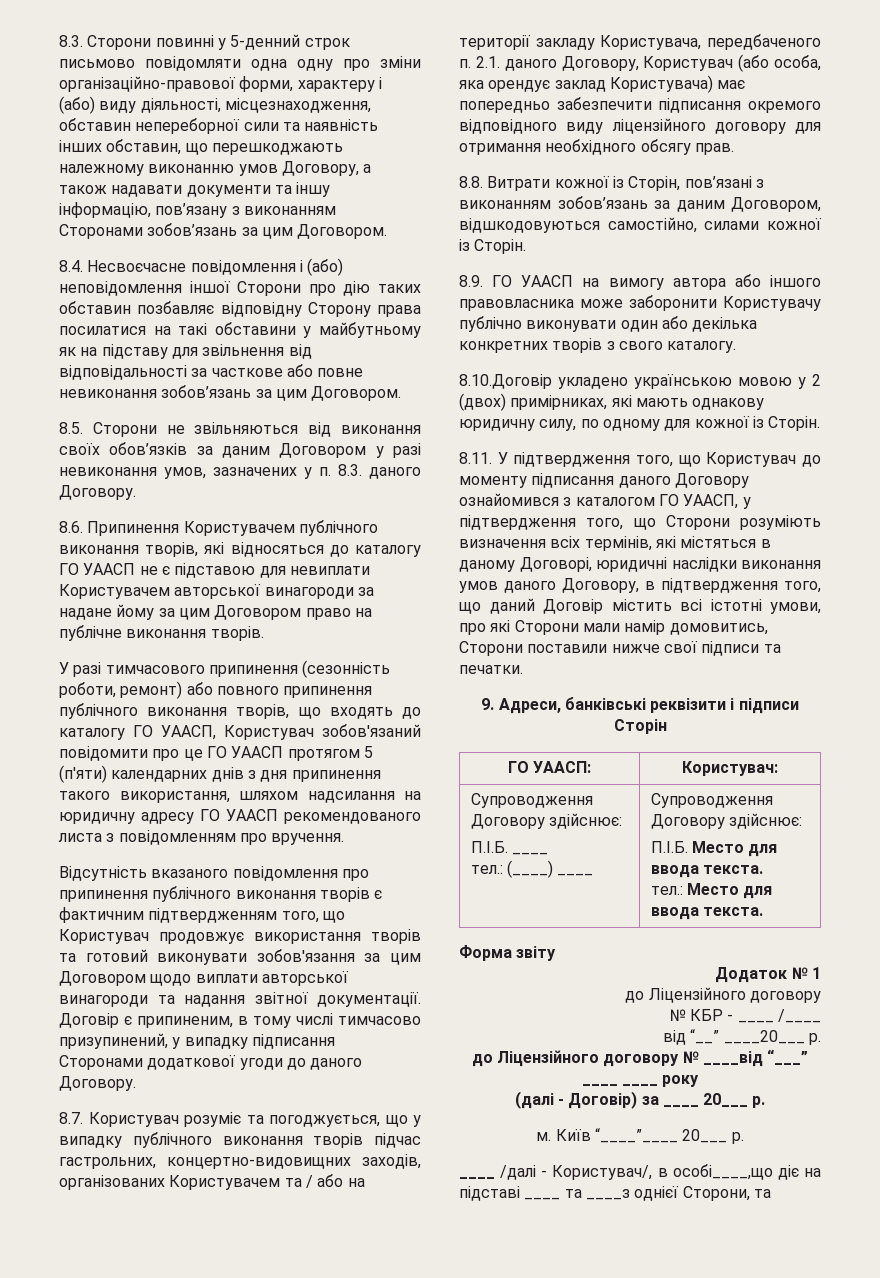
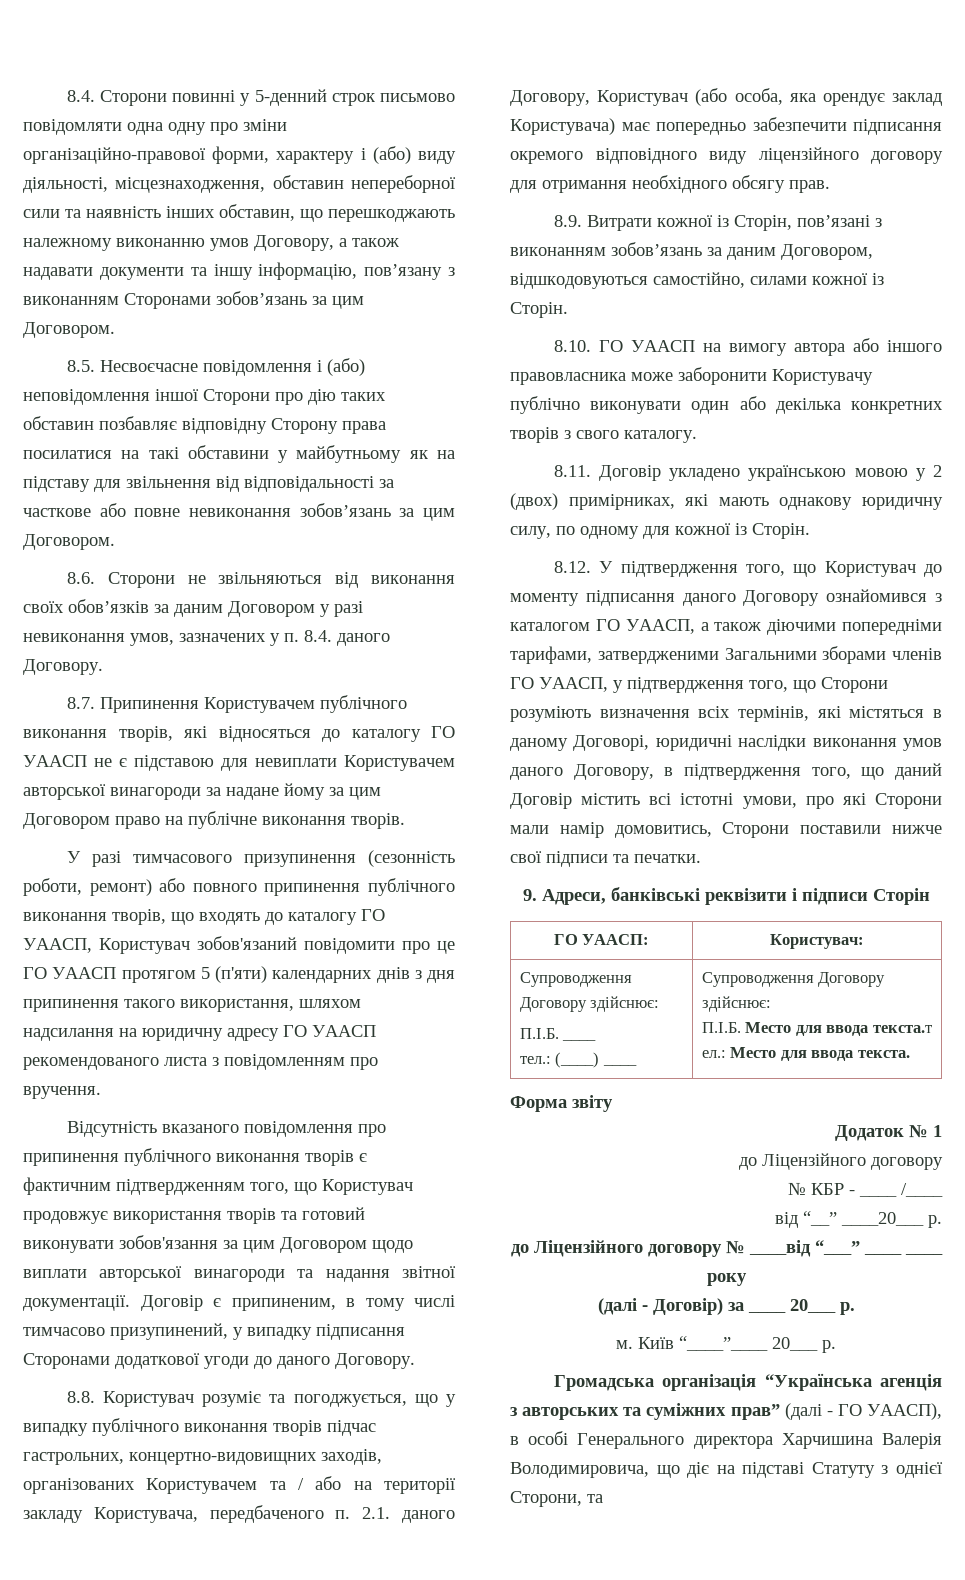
[59,35,83,47] 8.3. -> [66,90,95,102] 8.4.
[59,260,83,272] 8.4. -> [66,360,95,372] 8.5.
[59,422,83,434] 8.5. -> [66,572,95,584] 8.6.
[338,464,421,479] [59,485,136,500] [59,521,83,533] 8.3. даного Договору. // 8.6. -> [304,630,390,646] [23,659,103,675] [66,697,95,709] 8.4. даного Договору. // 8.7.
[208,665,298,677] припинення -> [243,854,356,867] призупинення
[59,1112,83,1124] 8.7. -> [66,1391,95,1403] 8.8.
[459,176,483,188] 8.8. -> [553,215,582,227] 8.9.
[459,275,483,287] 8.9. -> [553,340,591,352] 8.10.
[459,374,552,389] 8.10.Договір -> [553,465,662,481] 8.11. Договір
[459,452,492,464] 8.11. -> [553,561,591,573] 8.12.
(739, 501) none -> [700,619,942,635] [510,646,942,664] [510,677,608,692] а також діючими попередніми тарифами, затвердженими Загальними зборами членів ГО УААСП,
[703,865,764,874] [650,886,683,895] текста. // тел.: -> [872,1025,932,1033] [702,1050,727,1058] текста.т ел.:
[459,1164,821,1180] [459,1186,630,1201] ____ /далі - Користувач/, в особі____,що діє на підставі ____ та ____з -> [553,1373,942,1391] [510,1403,942,1420] [510,1431,942,1449] [510,1462,889,1478] Громадська організація “Українська агенція з авторських та суміжних прав” (далі - ГО УААСП), в особі Генерального директора Харчишина Валерія Володимировича, що діє на підставі Статуту з

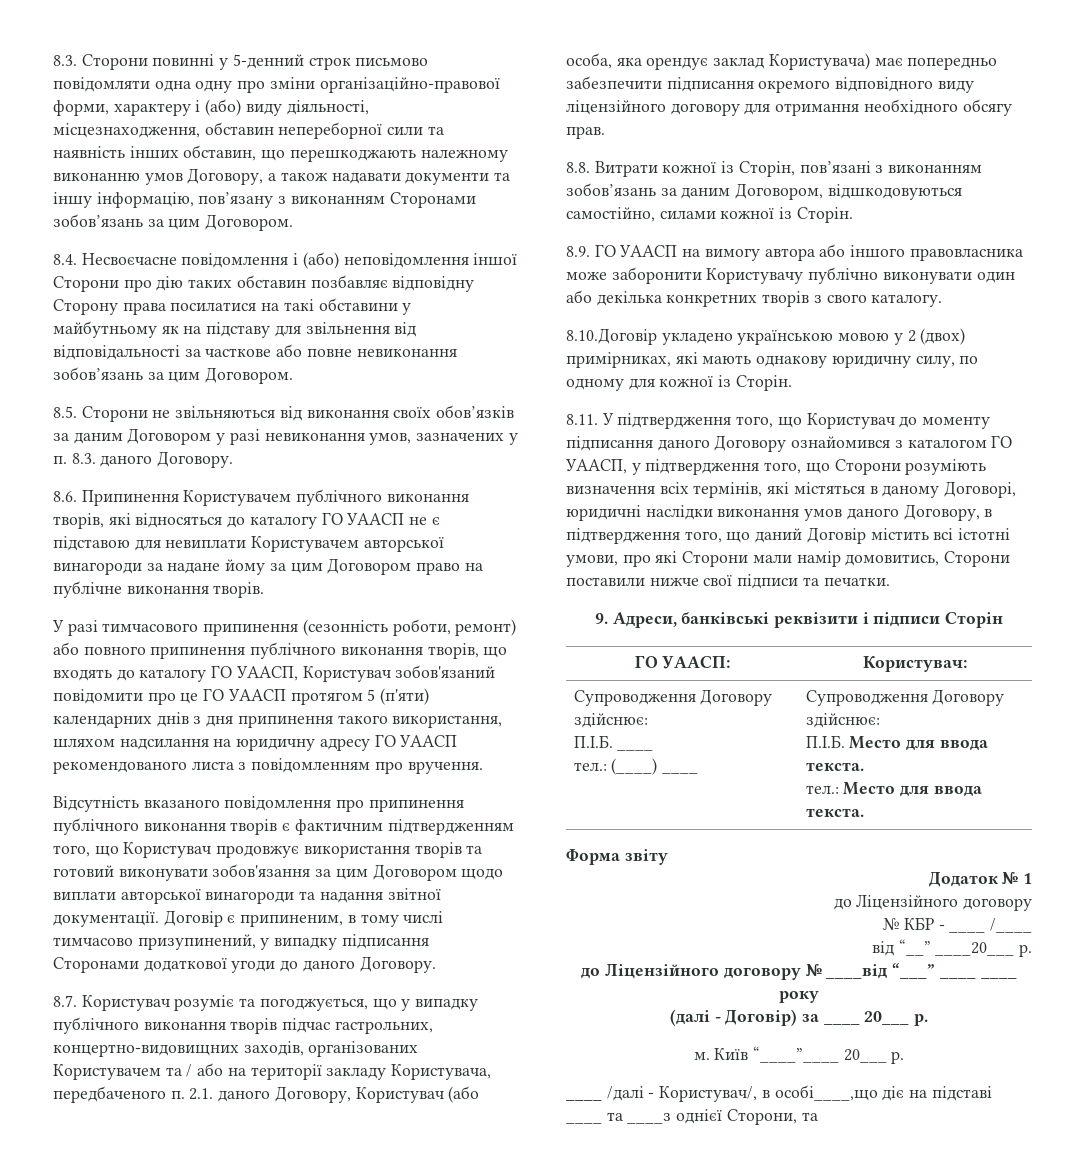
[66,90,95,102] 8.4. -> [53,55,77,66] 8.3.
[66,360,95,372] 8.5. -> [53,254,77,265] 8.4.
[66,572,95,584] 8.6. -> [53,406,77,418] 8.5.
[304,630,390,646] [23,659,103,675] [66,697,95,709] 8.4. даного Договору. // 8.7. -> [71,451,234,468] [53,491,77,502] 8.3. даного Договору. // 8.6.
[243,854,356,867] призупинення -> [203,623,299,636] припинення
[66,1391,95,1403] 8.8. -> [53,995,77,1007] 8.7.
[553,215,582,227] 8.9. -> [566,162,590,173] 8.8.
[553,340,591,352] 8.10. -> [566,246,590,257] 8.9.
[553,465,662,481] 8.11. Договір -> [566,328,657,345] 8.10.Договір
[553,561,591,573] 8.12. -> [566,414,598,425] 8.11.
[700,619,942,635] [510,646,942,664] [510,677,608,692] а також діючими попередніми тарифами, затвердженими Загальними зборами членів ГО УААСП, -> (627, 466) none
[872,1025,932,1033] [702,1050,727,1058] текста.т ел.: -> [805,762,864,771] [805,785,839,794] текста. // тел.:
[553,1373,942,1391] [510,1403,942,1420] [510,1431,942,1449] [510,1462,889,1478] Громадська організація “Українська агенція з авторських та суміжних прав” (далі - ГО УААСП), в особі Генерального директора Харчишина Валерія Володимировича, що діє на підставі Статуту з -> [566,1085,992,1102] [566,1121,602,1124] [606,1112,672,1124] ____ /далі - Користувач/, в особі____,що діє на підставі ____ та ____з

